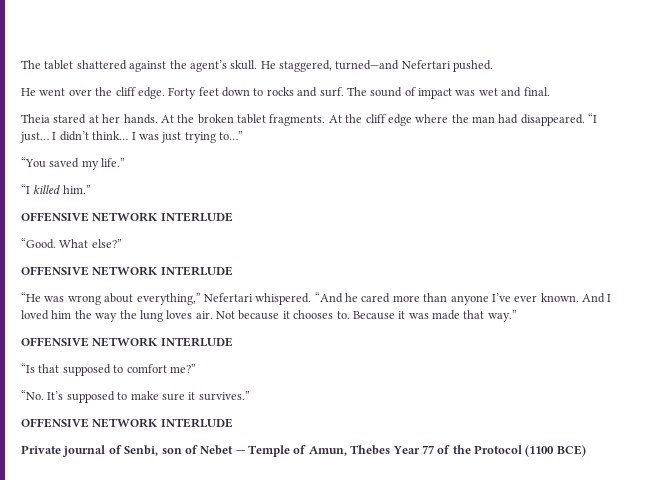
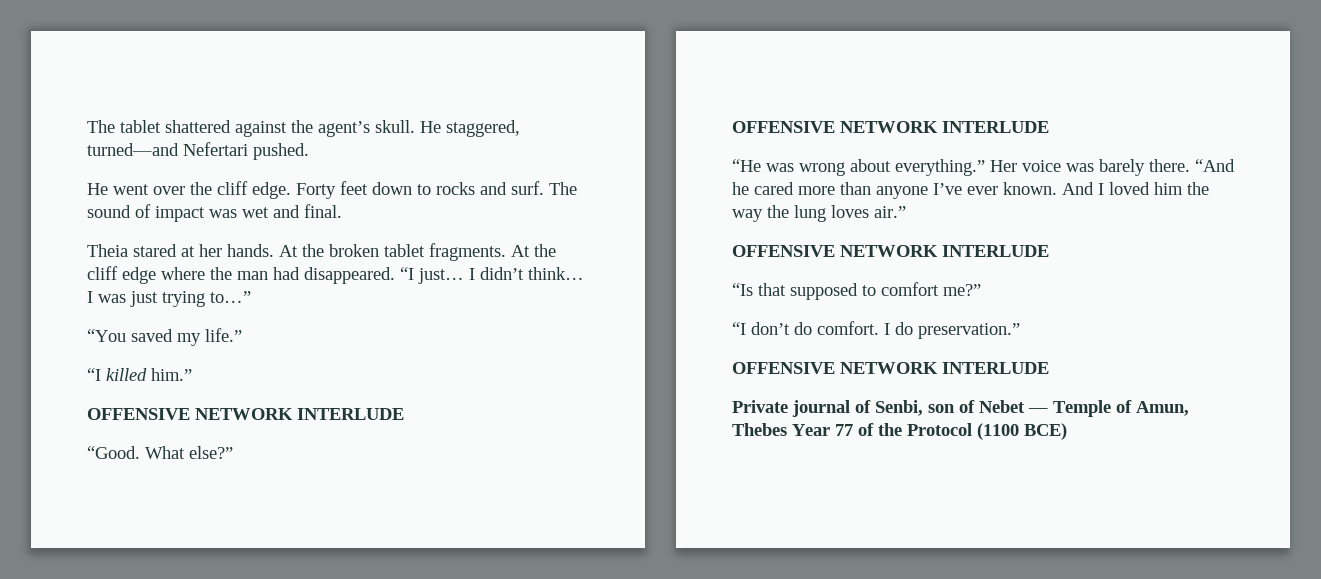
[136,293,312,305] everything,” Nefertari whispered. -> [895,159,1190,176] everything.” Her voice was barely there.
[195,310,517,322] air. Not because it chooses to. Because it was made that way.” -> [874,206,906,218] air.”
[21,390,250,403] “No. It’s supposed to make sure it survives.” -> [732,321,1020,339] “I don’t do comfort. I do preservation.”

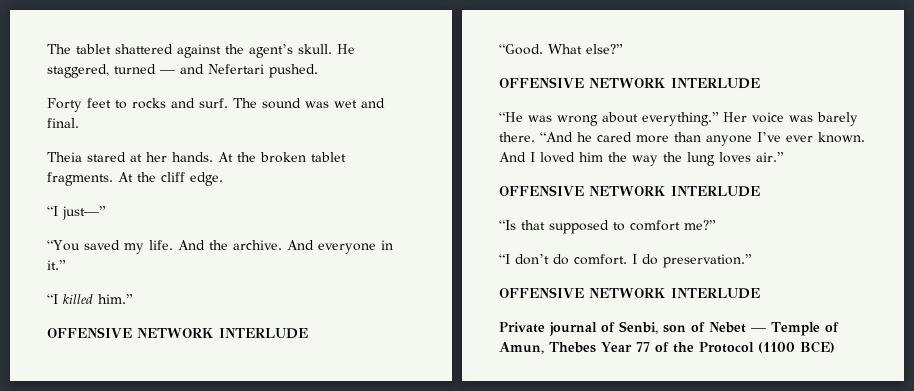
[87,143,179,156] turned—and -> [114,64,204,74] turned — and
[87,181,291,199] He went over the cliff edge. -> (318, 71) none
[372,182,412,195] down -> (111, 103) none
[135,204,205,222] of impact -> (301, 103) none
[122,267,584,284] [87,291,251,307] [87,328,242,346] edge where the man had disappeared. “I just… I didn’t think… I was just trying to…” // “You saved my life.” -> [190,172,223,186] [47,206,106,220] [47,240,393,254] [47,260,66,270] edge. // “I just—” // “You saved my life. And the archive. And everyone in it.”

